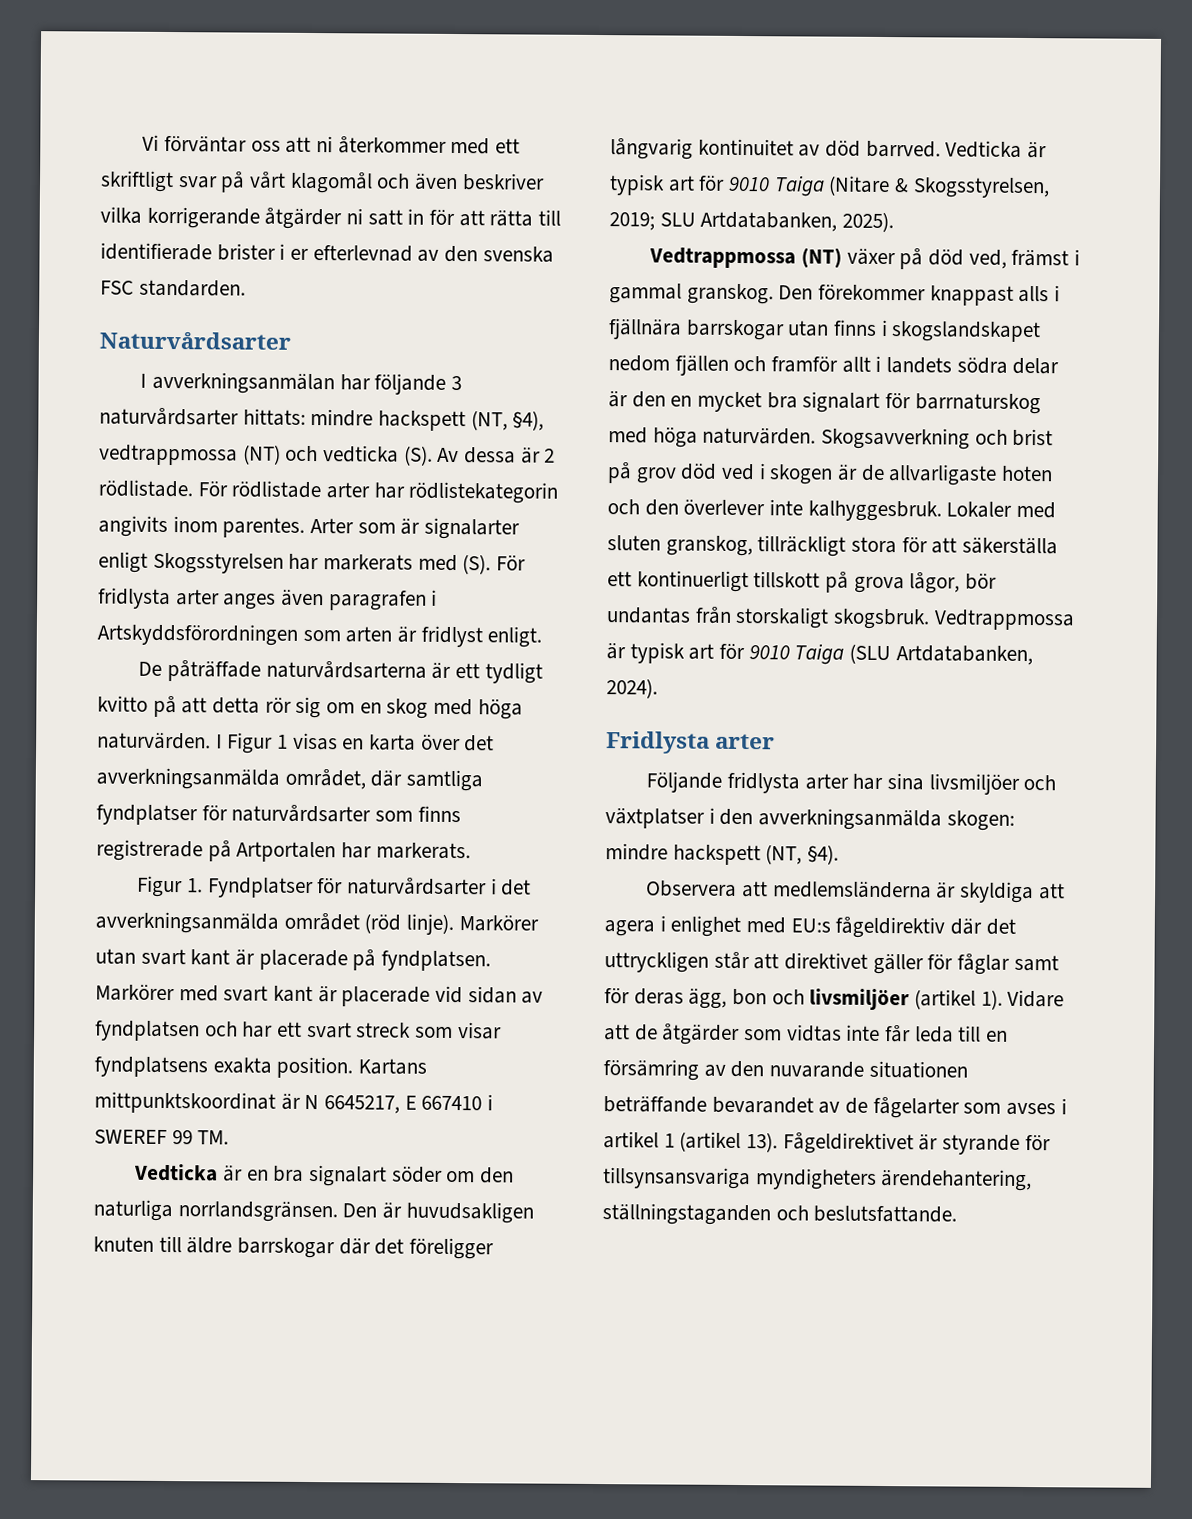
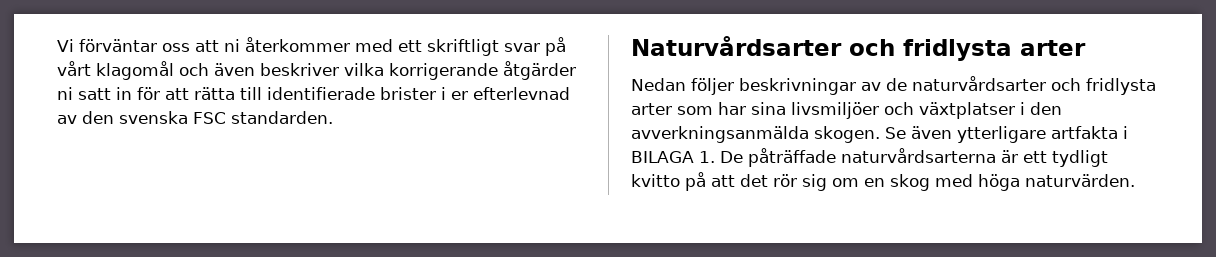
[140,371,463,395] [99,407,545,432] [99,444,556,466] [98,479,559,504] [98,515,521,540] [98,551,527,575] [98,587,438,611] [97,623,543,648] // I avverkningsanmälan har följande 3 naturvårdsarter hittats: mindre hackspett (NT, §4), vedtrappmossa (NT) och vedticka (S). Av dessa är 2 rödlistade. För rödlistade arter har rödlistekategorin angivits inom parentes. Arter som är signalarter enligt Skogsstyrelsen har markerats med (S). För fridlysta arter anges även paragrafen i Artskyddsförordningen som arten är fridlyst enligt. // -> [849,39,1086,61] [631,76,1156,95] [631,102,1062,119] [631,126,1128,143] [631,151,715,163] och fridlysta arter // Nedan följer beskrivningar av de naturvårdsarter och fridlysta arter som har sina livsmiljöer och växtplatser i den avverkningsanmälda skogen. Se även ytterligare artfakta i BILAGA 1.
[212,697,261,714] detta -> [740,174,768,187] det
[215,732,495,754] [96,767,484,792] [96,804,461,826] [96,839,471,863] [137,875,532,899] [95,911,539,936] [95,948,492,972] [95,984,544,1007] [95,1020,502,1042] [94,1056,428,1079] [94,1091,494,1114] [94,1129,230,1145] [134,1163,515,1187] [93,1199,534,1224] [93,1235,495,1260] [610,138,1048,160] [609,174,1050,199] [609,211,895,233] [649,247,1081,270] [609,283,1061,306] [608,318,1042,343] [608,354,1060,376] [608,391,1041,415] [608,427,1054,450] [607,462,1054,486] [607,499,1057,522] [607,535,1059,557] [607,570,998,594] [606,606,1075,631] [606,642,1033,666] [606,678,658,699] [606,731,776,754] [646,771,1057,795] [605,807,1015,831] [605,843,840,866] [646,880,1065,904] [604,915,1016,939] [604,951,1059,975] [604,988,1065,1011] [604,1023,1009,1046] [603,1059,968,1081] [603,1096,1067,1119] [603,1131,1051,1155] [603,1167,1033,1192] [602,1203,958,1226] I Figur 1 visas en karta över det avverkningsanmälda området, där samtliga fyndplatser för naturvårdsarter som finns registrerade på Artportalen har markerats. // Figur 1. Fyndplatser för naturvårdsarter i det avverkningsanmälda området (röd linje). Markörer utan svart kant är placerade på fyndplatsen. Markörer med svart kant är placerade vid sidan av fyndplatsen och har ett svart streck som visar fyndplatsens exakta position. Kartans mittpunktskoordinat är N 6645217, E 667410 i SWEREF 99 TM. // Vedticka är en bra signalart söder om den naturliga norrlandsgränsen. Den är huvudsakligen knuten till äldre barrskogar där det föreligger långvarig kontinuitet av död barrved. Vedticka är typisk art för 9010 Taiga (Nitare & Skogsstyrelsen, 2019; SLU Artdatabanken, 2025). // Vedtrappmossa (NT) växer på död ved, främst i gammal granskog. Den förekommer knappast alls i fjällnära barrskogar utan finns i skogslandskapet nedom fjällen och framför allt i landets södra delar är den en mycket bra signalart för barrnaturskog med höga naturvärden. Skogsavverkning och brist på grov död ved i skogen är de allvarligaste hoten och den överlever inte kalhyggesbruk. Lokaler med sluten granskog, tillräckligt stora för att säkerställa ett kontinuerligt tillskott på grova lågor, bör undantas från storskaligt skogsbruk. Vedtrappmossa är typisk art för 9010 Taiga (SLU Artdatabanken, 2024). // Fridlysta arter // Följande fridlysta arter har sina livsmiljöer och växtplatser i den avverkningsanmälda skogen: mindre hackspett (NT, §4). // Observera att medlemsländerna är skyldiga att agera i enlighet med EU:s fågeldirektiv där det uttryckligen står att direktivet gäller för fåglar samt för deras ägg, bon och livsmiljöer (artikel 1). Vidare att de åtgärder som vidtas inte får leda till en försämring av den nuvarande situationen beträffande bevarandet av de fågelarter som avses i artikel 1 (artikel 13). Fågeldirektivet är styrande för tillsynsansvariga myndigheters ärendehantering, ställningstaganden och beslutsfattande. -> (1135, 180) none

